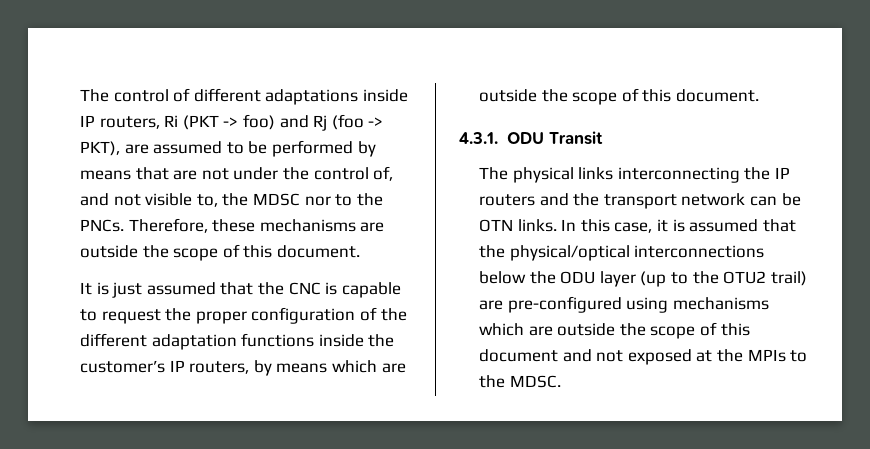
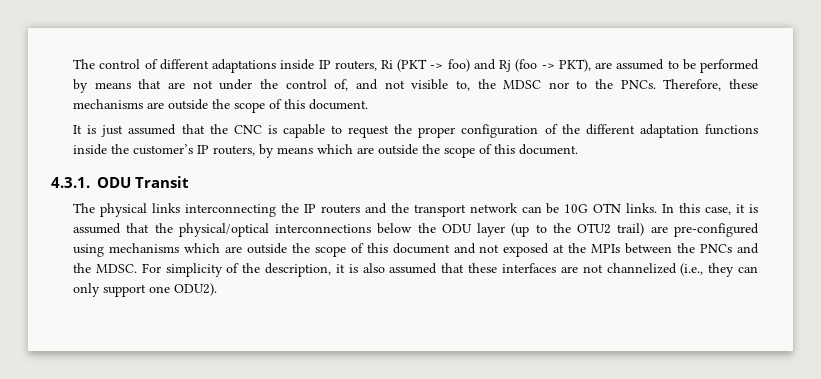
(801, 199) none -> [564,204,589,213] 10G
[790,350,808,362] [478,375,561,388] to the MDSC. -> [625,243,759,254] [73,263,758,277] [73,283,218,297] between the PNCs and the MDSC. For simplicity of the description, it is also assumed that these interfaces are not channelized (i.e., they can only support one ODU2).

